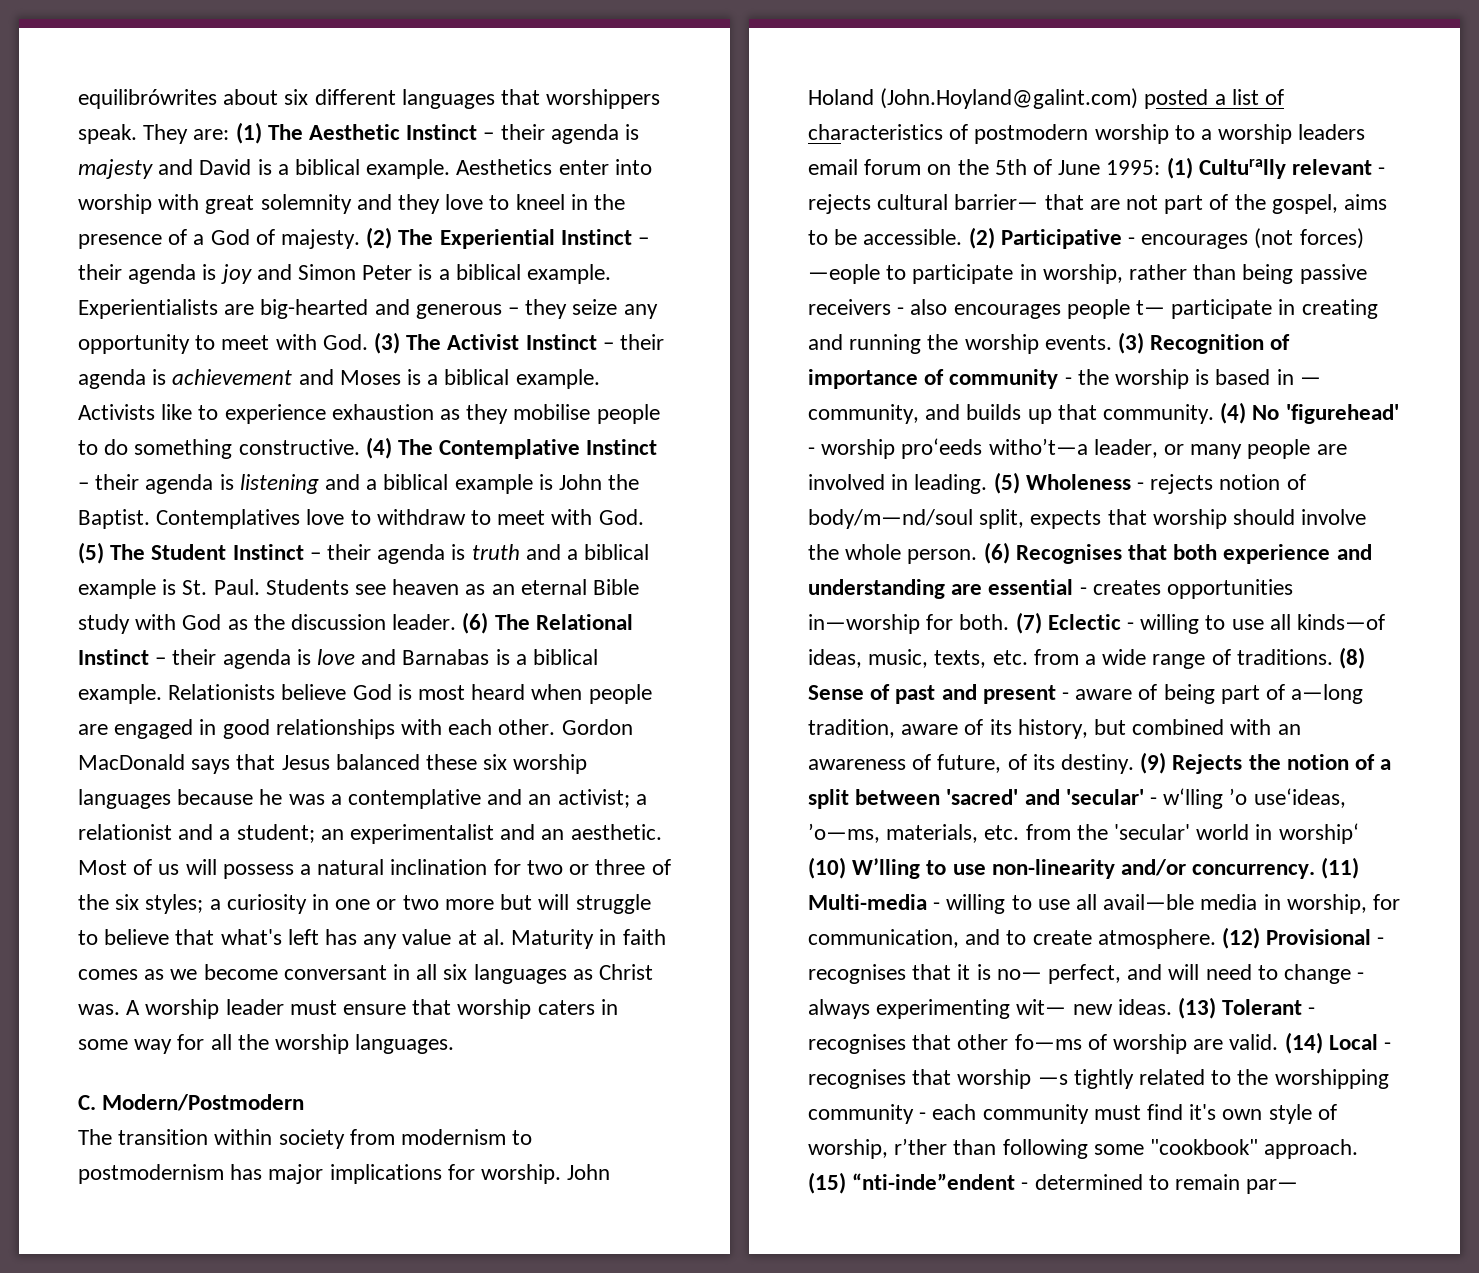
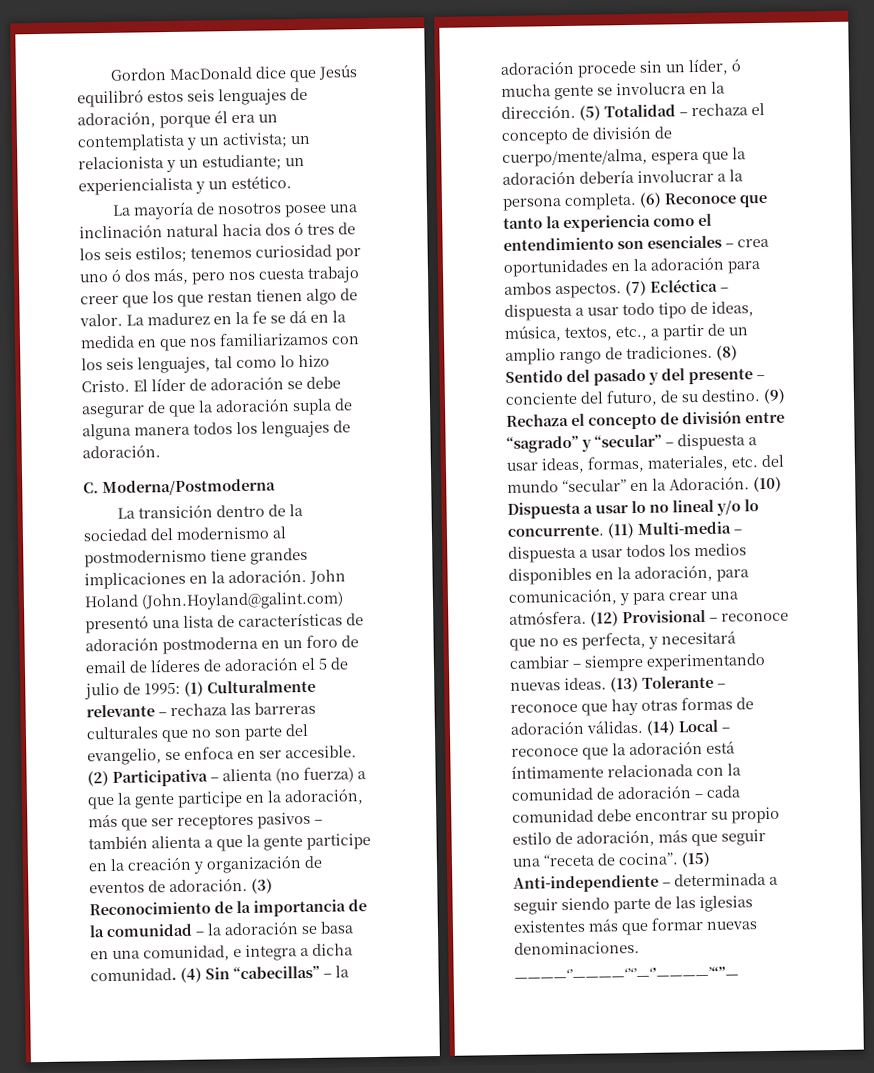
[78,89,661,109] [78,122,640,144] [78,159,652,179] [78,194,626,214] [78,227,650,249] [78,264,612,284] [78,299,658,319] [78,332,665,354] [78,369,600,389] [78,404,660,424] [78,437,658,459] [78,474,640,494] [78,509,644,529] [78,542,650,564] [78,579,640,599] [78,612,633,634] [78,649,599,669] [78,684,652,704] [78,719,633,739] [78,754,588,774] [78,789,647,809] [78,824,662,844] [78,859,671,879] [78,894,651,914] [78,929,666,949] [78,964,654,984] [78,999,618,1019] [78,1034,455,1054] [78,1094,305,1111] [78,1129,533,1149] [78,1164,611,1184] [808,88,1285,109] [808,124,1366,144] [808,157,1386,179] [808,194,1388,214] [808,227,1364,249] [808,264,1367,284] [808,299,1378,319] [808,332,1291,354] [808,369,1321,389] [808,402,1399,424] [808,438,1347,459] [808,472,1306,494] [808,509,1367,529] [808,542,1372,564] [808,579,1294,599] [808,612,1386,634] [808,647,1366,669] [808,684,1364,704] [808,719,1301,739] [808,752,1392,774] [808,788,1346,809] [808,823,1359,844] [808,857,1360,879] [808,894,1401,914] [808,927,1385,949] [808,964,1365,984] [808,997,1316,1019] [808,1032,1392,1054] [808,1069,1389,1089] [808,1104,1337,1124] [808,1138,1359,1159] [808,1172,1299,1194] equilibrówrites about six different languages that worshippers speak. They are: (1) The Aesthetic Instinct – their agenda is majesty and David is a biblical example. Aesthetics enter into worship with great solemnity and they love to kneel in the presence of a God of majesty. (2) The Experiential Instinct – their agenda is joy and Simon Peter is a biblical example. Experientialists are big-hearted and generous – they seize any opportunity to meet with God. (3) The Activist Instinct – their agenda is achievement and Moses is a biblical example. Activists like to experience exhaustion as they mobilise people to do something constructive. (4) The Contemplative Instinct – their agenda is listening and a biblical example is John the Baptist. Contemplatives love to withdraw to meet with God. (5) The Student Instinct – their agenda is truth and a biblical example is St. Paul. Students see heaven as an eternal Bible study with God as the discussion leader. (6) The Relational Instinct – their agenda is love and Barnabas is a biblical example. Relationists believe God is most heard when people are engaged in good relationships with each other. Gordon MacDonald says that Jesus balanced these six worship languages because he was a contemplative and an activist; a relationist and a student; an experimentalist and an aesthetic. Most of us will possess a natural inclination for two or three of the six styles; a curiosity in one or two more but will struggle to believe that what's left has any value at al. Maturity in faith comes as we become conversant in all six languages as Christ was. A worship leader must ensure that worship caters in some way for all the worship languages. // C. Modern/Postmodern // The transition within society from modernism to postmodernism has major implications for worship. John Holand (John.Hoyland@galint.com) posted a list of characteristics of postmodern worship to a worship leaders email forum on the 5th of June 1995: (1) Culturally relevant - rejects cultural barrier— that are not part of the gospel, aims to be accessible. (2) Participative - encourages (not forces) —eople to participate in worship, rather than being passive receivers - also encourages people t— participate in creating and running the worship events. (3) Recognition of importance of community - the worship is based in — community, and builds up that community. (4) No 'figurehead' - worship pro‘eeds witho’t—a leader, or many people are involved in leading. (5) Wholeness - rejects notion of body/m—nd/soul split, expects that worship should involve the whole person. (6) Recognises that both experience and understanding are essential - creates opportunities in—worship for both. (7) Eclectic - willing to use all kinds—of ideas, music, texts, etc. from a wide range of traditions. (8) Sense of past and present - aware of being part of a—long tradition, aware of its history, but combined with an awareness of future, of its destiny. (9) Rejects the notion of a split between 'sacred' and 'secular' - w‘lling ’o use‘ideas, ’o—ms, materials, etc. from the 'secular' world in worship‘ (10) W’lling to use non-linearity and/or concurrency. (11) Multi-media - willing to use all avail—ble media in worship, for communication, and to create atmosphere. (12) Provisional - recognises that it is no— perfect, and will need to change - always experimenting wit— new ideas. (13) Tolerant - recognises that other fo—ms of worship are valid. (14) Local - recognises that worship —s tightly related to the worshipping community - each community must find it's own style of worship, r’ther than following some "cookbook" approach. (15) “nti-inde”endent - determined to remain par— -> [109,64,358,83] [77,87,308,108] [77,110,278,129] [77,132,311,152] [78,154,305,173] [78,175,292,196] [111,201,358,220] [79,221,356,239] [79,244,361,263] [79,266,360,285] [80,288,358,308] [79,309,346,327] [80,331,360,352] [81,354,330,374] [81,376,341,393] [81,398,353,419] [82,420,351,441] [82,444,161,459] [83,478,276,497] [116,504,303,519] [83,526,287,542] [84,547,308,568] [84,568,346,590] [84,591,344,611] [85,612,364,634] [85,634,359,655] [85,657,349,674] [84,679,316,700] [86,701,316,718] [86,723,309,743] [87,745,357,766] [87,766,366,787] [87,788,364,810] [88,811,323,831] [88,833,371,852] [88,855,323,874] [89,877,273,894] [89,899,367,917] [89,921,354,938] [90,943,353,962] [90,965,349,983] [500,58,741,78] [501,81,725,101] [501,102,765,121] [501,125,672,145] [502,147,746,167] [502,169,743,185] [502,192,768,211] [503,213,712,233] [503,235,769,251] [503,256,761,277] [504,278,729,299] [504,301,754,321] [504,323,748,342] [505,345,738,365] [505,368,765,386] [505,388,786,407] [506,410,785,430] [506,433,757,453] [506,454,784,474] [507,476,782,493] [507,499,759,519] [507,521,742,539] [508,543,747,563] [508,564,749,585] [508,588,738,606] [509,609,789,627] [509,630,736,651] [509,653,766,672] [510,675,726,693] [510,696,754,716] [510,719,730,736] [511,740,735,760] [511,763,741,779] [511,785,740,801] [512,806,780,824] [512,829,766,847] [512,851,711,868] [513,873,778,893] [513,895,753,915] [513,917,757,936] [514,940,640,955] [514,966,739,982] Gordon MacDonald dice que Jesús equilibró estos seis lenguajes de adoración, porque él era un contemplatista y un activista; un relacionista y un estudiante; un experiencialista y un estético. // La mayoría de nosotros posee una inclinación natural hacia dos ó tres de los seis estilos; tenemos curiosidad por uno ó dos más, pero nos cuesta trabajo creer que los que restan tienen algo de valor. La madurez en la fe se dá en la medida en que nos familiarizamos con los seis lenguajes, tal como lo hizo Cristo. El líder de adoración se debe asegurar de que la adoración supla de alguna manera todos los lenguajes de adoración. // C. Moderna/Postmoderna // La transición dentro de la sociedad del modernismo al postmodernismo tiene grandes implicaciones en la adoración. John Holand (John.Hoyland@galint.com) presentó una lista de características de adoración postmoderna en un foro de email de líderes de adoración el 5 de julio de 1995: (1) Culturalmente relevante – rechaza las barreras culturales que no son parte del evangelio, se enfoca en ser accesible. (2) Participativa – alienta (no fuerza) a que la gente participe en la adoración, más que ser receptores pasivos – también alienta a que la gente participe en la creación y organización de eventos de adoración. (3) Reconocimiento de la importancia de la comunidad – la adoración se basa en una comunidad, e integra a dicha comunidad. (4) Sin “cabecillas” – la adoración procede sin un líder, ó mucha gente se involucra en la dirección. (5) Totalidad – rechaza el concepto de división de cuerpo/mente/alma, espera que la adoración debería involucrar a la persona completa. (6) Reconoce que tanto la experiencia como el entendimiento son esenciales – crea oportunidades en la adoración para ambos aspectos. (7) Ecléctica – dispuesta a usar todo tipo de ideas, música, textos, etc., a partir de un amplio rango de tradiciones. (8) Sentido del pasado y del presente – conciente del futuro, de su destino. (9) Rechaza el concepto de división entre “sagrado” y “secular” – dispuesta a usar ideas, formas, materiales, etc. del mundo “secular” en la Adoración. (10) Dispuesta a usar lo no lineal y/o lo concurrente. (11) Multi-media – dispuesta a usar todos los medios disponibles en la adoración, para comunicación, y para crear una atmósfera. (12) Provisional – reconoce que no es perfecta, y necesitará cambiar – siempre experimentando nuevas ideas. (13) Tolerante – reconoce que hay otras formas de adoración válidas. (14) Local – reconoce que la adoración está íntimamente relacionada con la comunidad de adoración – cada comunidad debe encontrar su propio estilo de adoración, más que seguir una “receta de cocina”. (15) Anti-independiente – determinada a seguir siendo parte de las iglesias existentes más que formar nuevas denominaciones. // ————‘’————‘’‘’—‘’————’“”—

